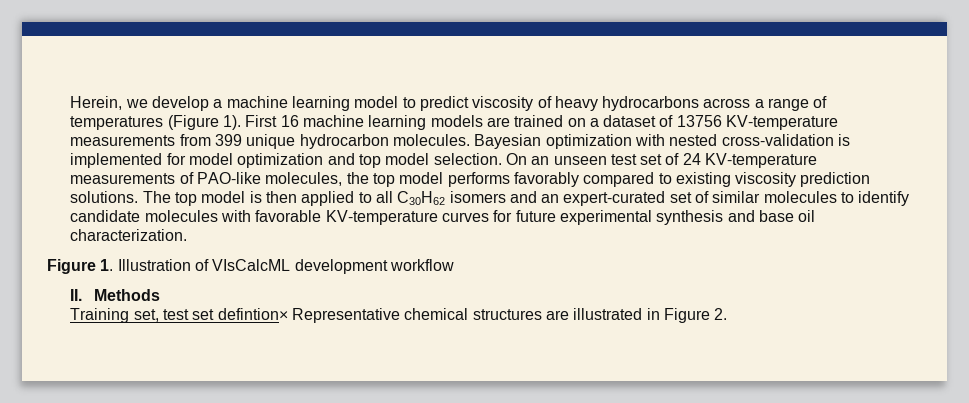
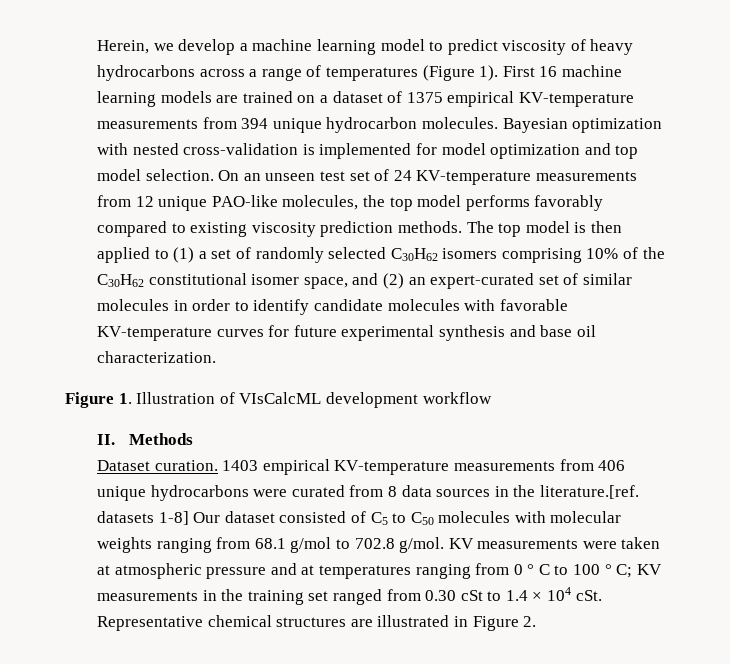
[676,115,839,130] [70,134,242,146] 13756 KV-temperature measurements from 399 -> [406,91,634,107] [96,117,269,129] 1375 empirical KV-temperature measurements from 394
[179,172,194,184] of -> [96,195,208,211] from 12 unique
[70,191,139,203] solutions. -> [397,221,462,233] methods.
[375,191,537,205] all C30H62 isomers and -> [173,247,665,263] [96,273,404,289] (1) a set of randomly selected C30H62 isomers comprising 10% of the C30H62 constitutional isomer space, and (2)
(837, 197) none -> [173,299,231,311] in order
[70,308,288,323] Training set, test set defintion× -> [96,459,626,475] [96,485,639,501] [96,511,622,525] [96,537,661,553] [96,563,662,579] [96,587,602,605] Dataset curation. 1403 empirical KV-temperature measurements from 406 unique hydrocarbons were curated from 8 data sources in the literature.[ref. datasets 1-8] Our dataset consisted of C5 to C50 molecules with molecular weights ranging from 68.1 g/mol to 702.8 g/mol. KV measurements were taken at atmospheric pressure and at temperatures ranging from 0 ° C to 100 ° C; KV measurements in the training set ranged from 0.30 cSt to 1.4 × 104 cSt.

